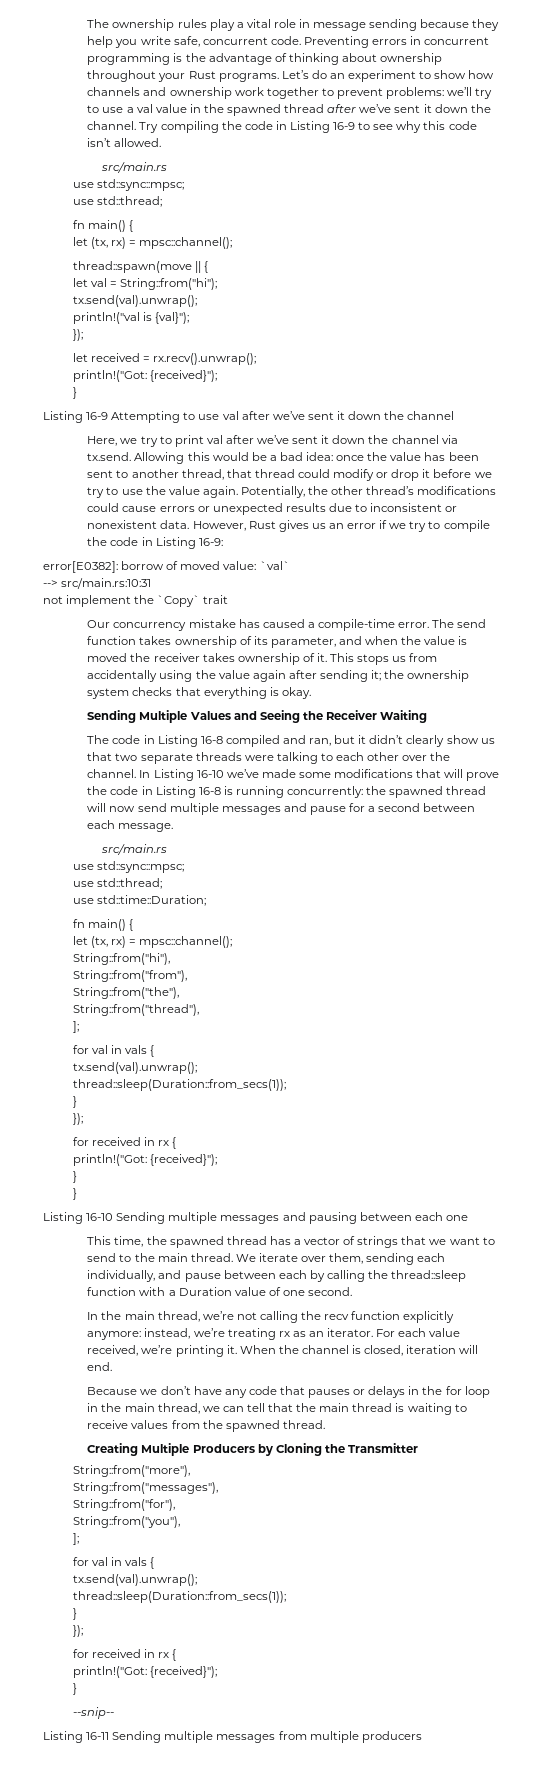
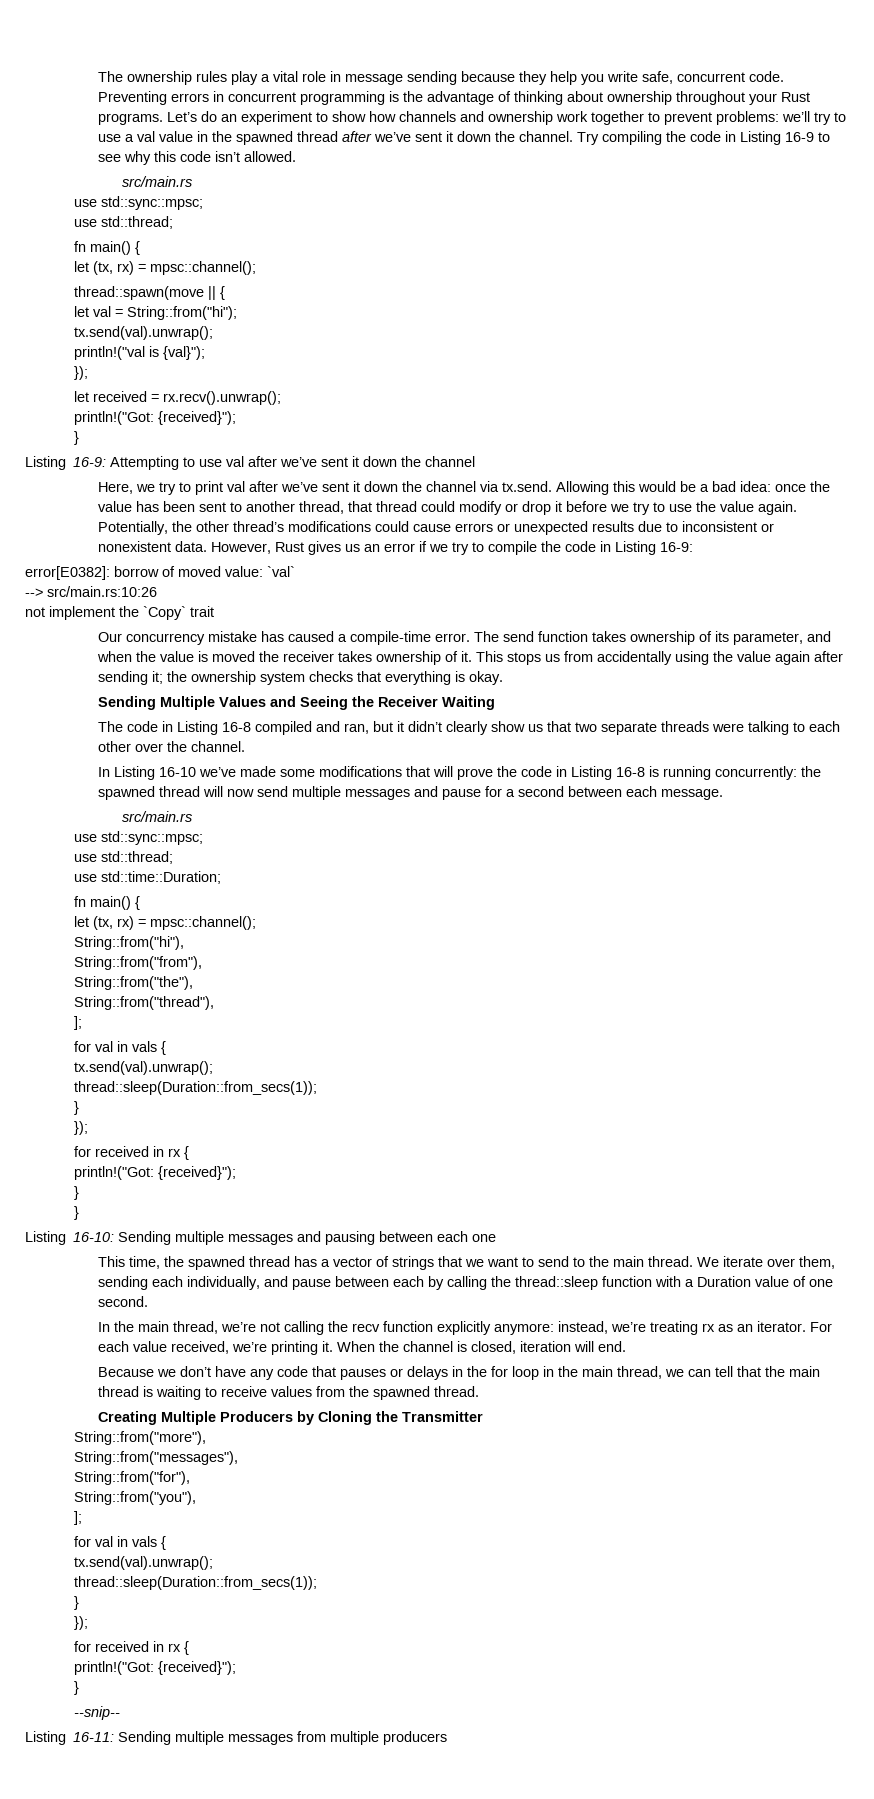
[86,412,109,420] 16-9 -> [73,457,107,467] 16-9:
[61,578,152,589] src/main.rs:10:31 -> [47,586,157,597] src/main.rs:10:26
(137, 773) none -> (245, 746) //
[86,1213,114,1221] 16-10 -> [73,1232,115,1242] 16-10:
[86,1732,110,1740] 16-11 -> [73,1732,115,1742] 16-11:

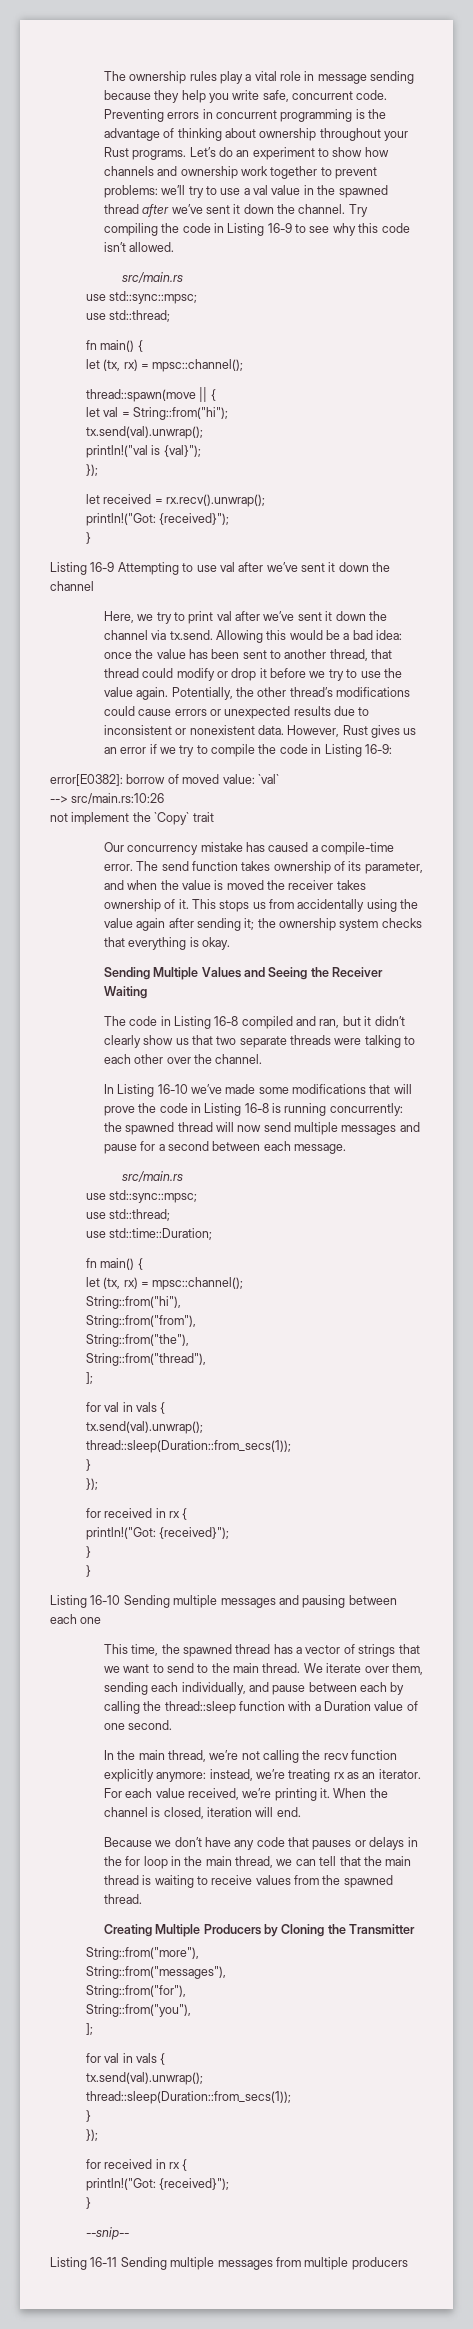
[73,457,107,467] 16-9: -> [90,562,115,572] 16-9
[73,1232,115,1242] 16-10: -> [90,1595,121,1605] 16-10
[73,1732,115,1742] 16-11: -> [90,2257,118,2267] 16-11

